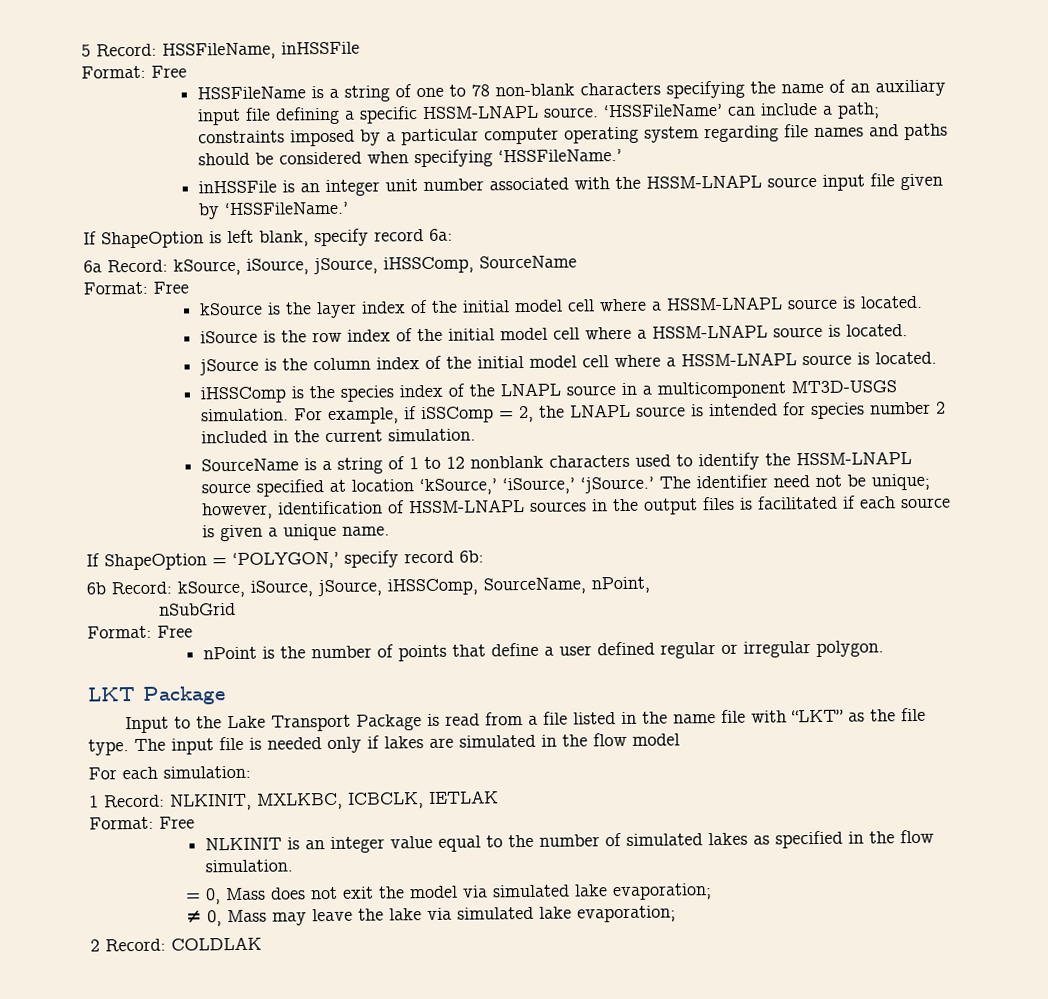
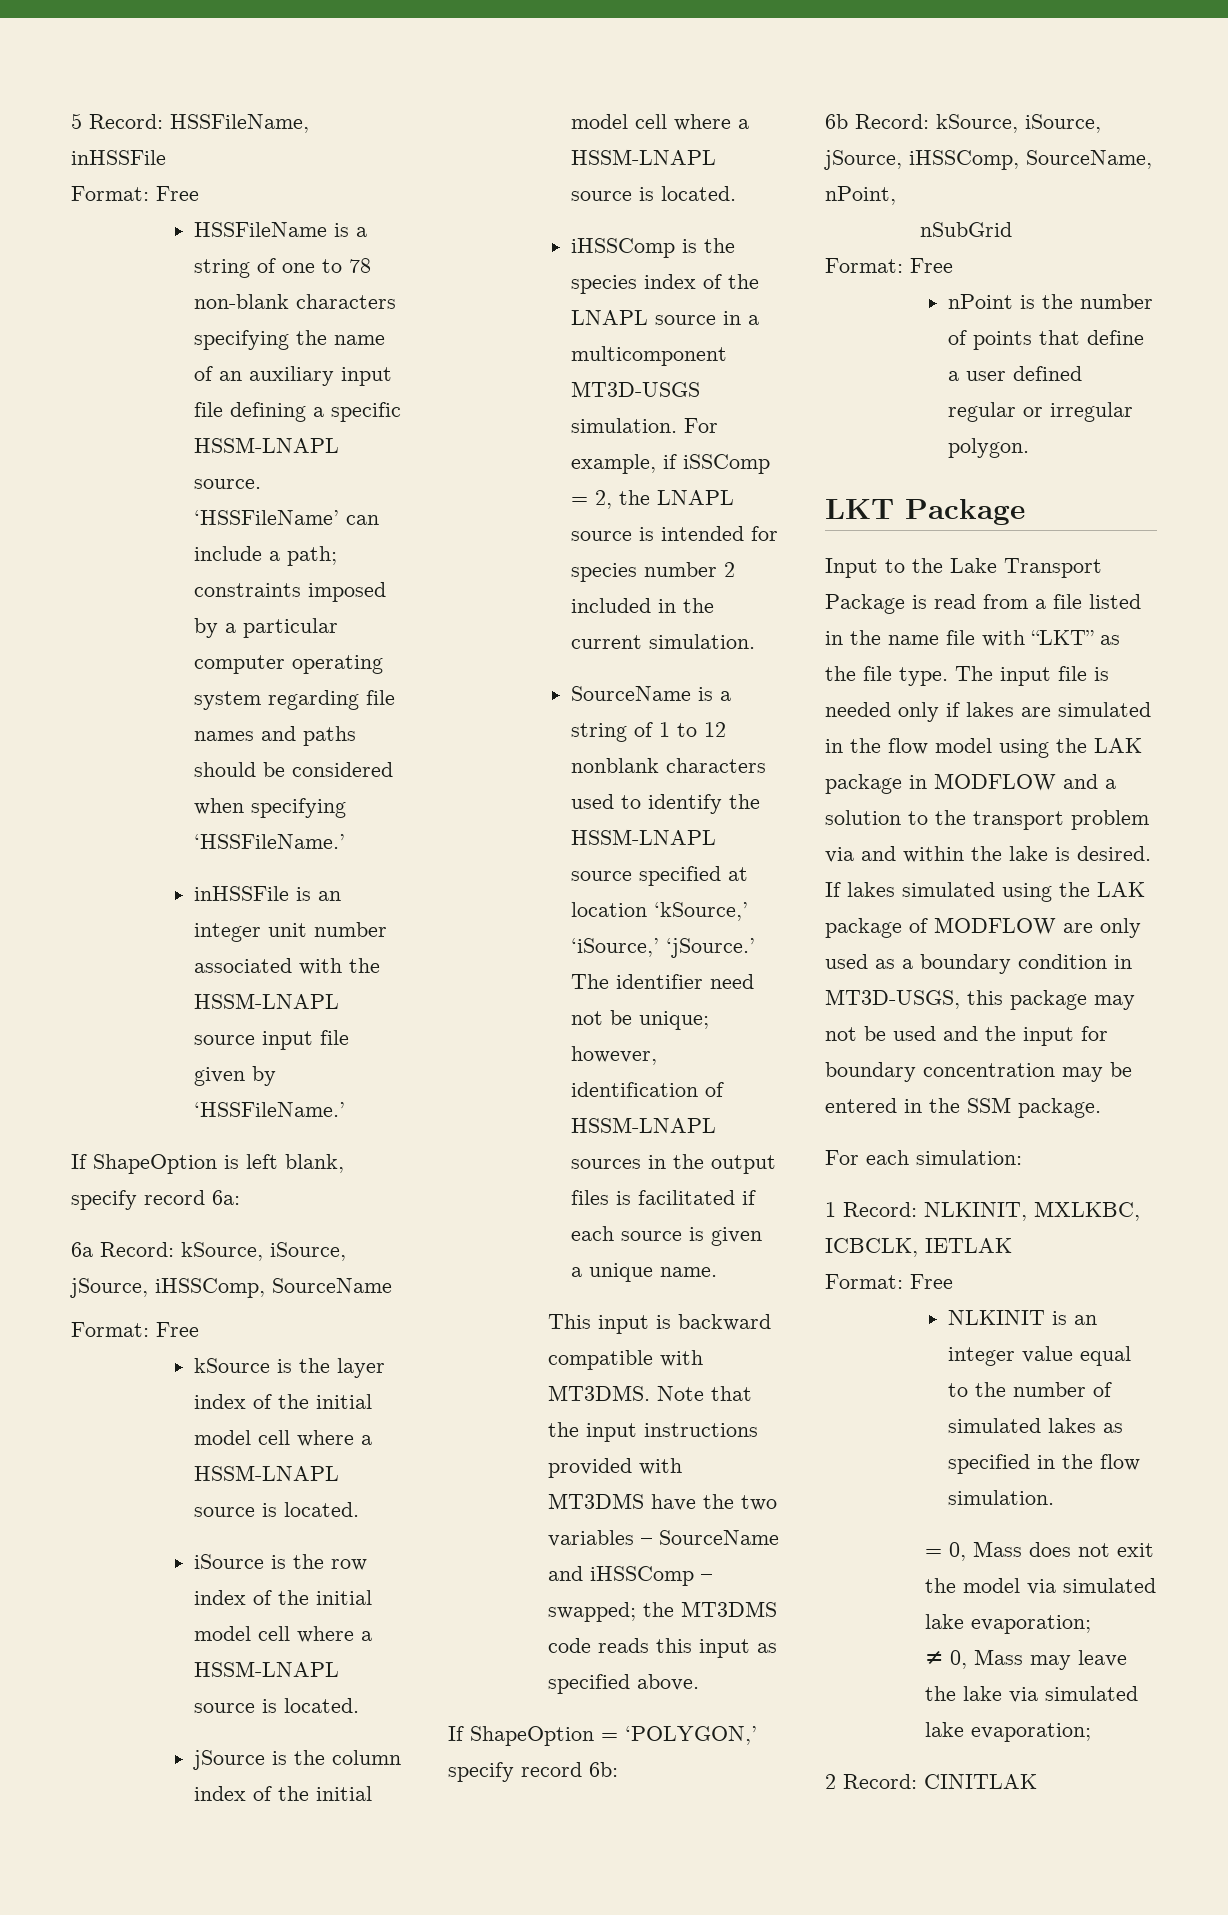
(390, 531) none -> [547,1314,771,1334] [547,1350,703,1370] [547,1385,752,1401] [547,1422,758,1442] [547,1458,682,1478] [547,1493,777,1511] [547,1530,779,1547] [547,1566,712,1586] [547,1601,777,1622] [547,1638,777,1658] [547,1674,699,1694] // This input is backward compatible with MT3DMS. Note that the input instructions provided with MT3DMS have the two variables – SourceName and iHSSComp – swapped; the MT3DMS code reads this input as specified above.
(680, 739) none -> [999,738,1142,758] [825,773,1116,794] [825,810,1149,830] [825,846,1151,863] [825,882,1145,902] [825,917,1141,938] [825,954,1132,974] [825,989,1135,1010] [825,1026,1108,1046] [825,1062,1132,1082] [825,1097,1101,1118] using the LAK package in MODFLOW and a solution to the transport problem via and within the lake is desired. If lakes simulated using the LAK package of MODFLOW are only used as a boundary condition in MT3D-USGS, this package may not be used and the input for boundary concentration may be entered in the SSM package.
[171,936,262,951] COLDLAK -> [924,1774,1037,1789] CINITLAK

